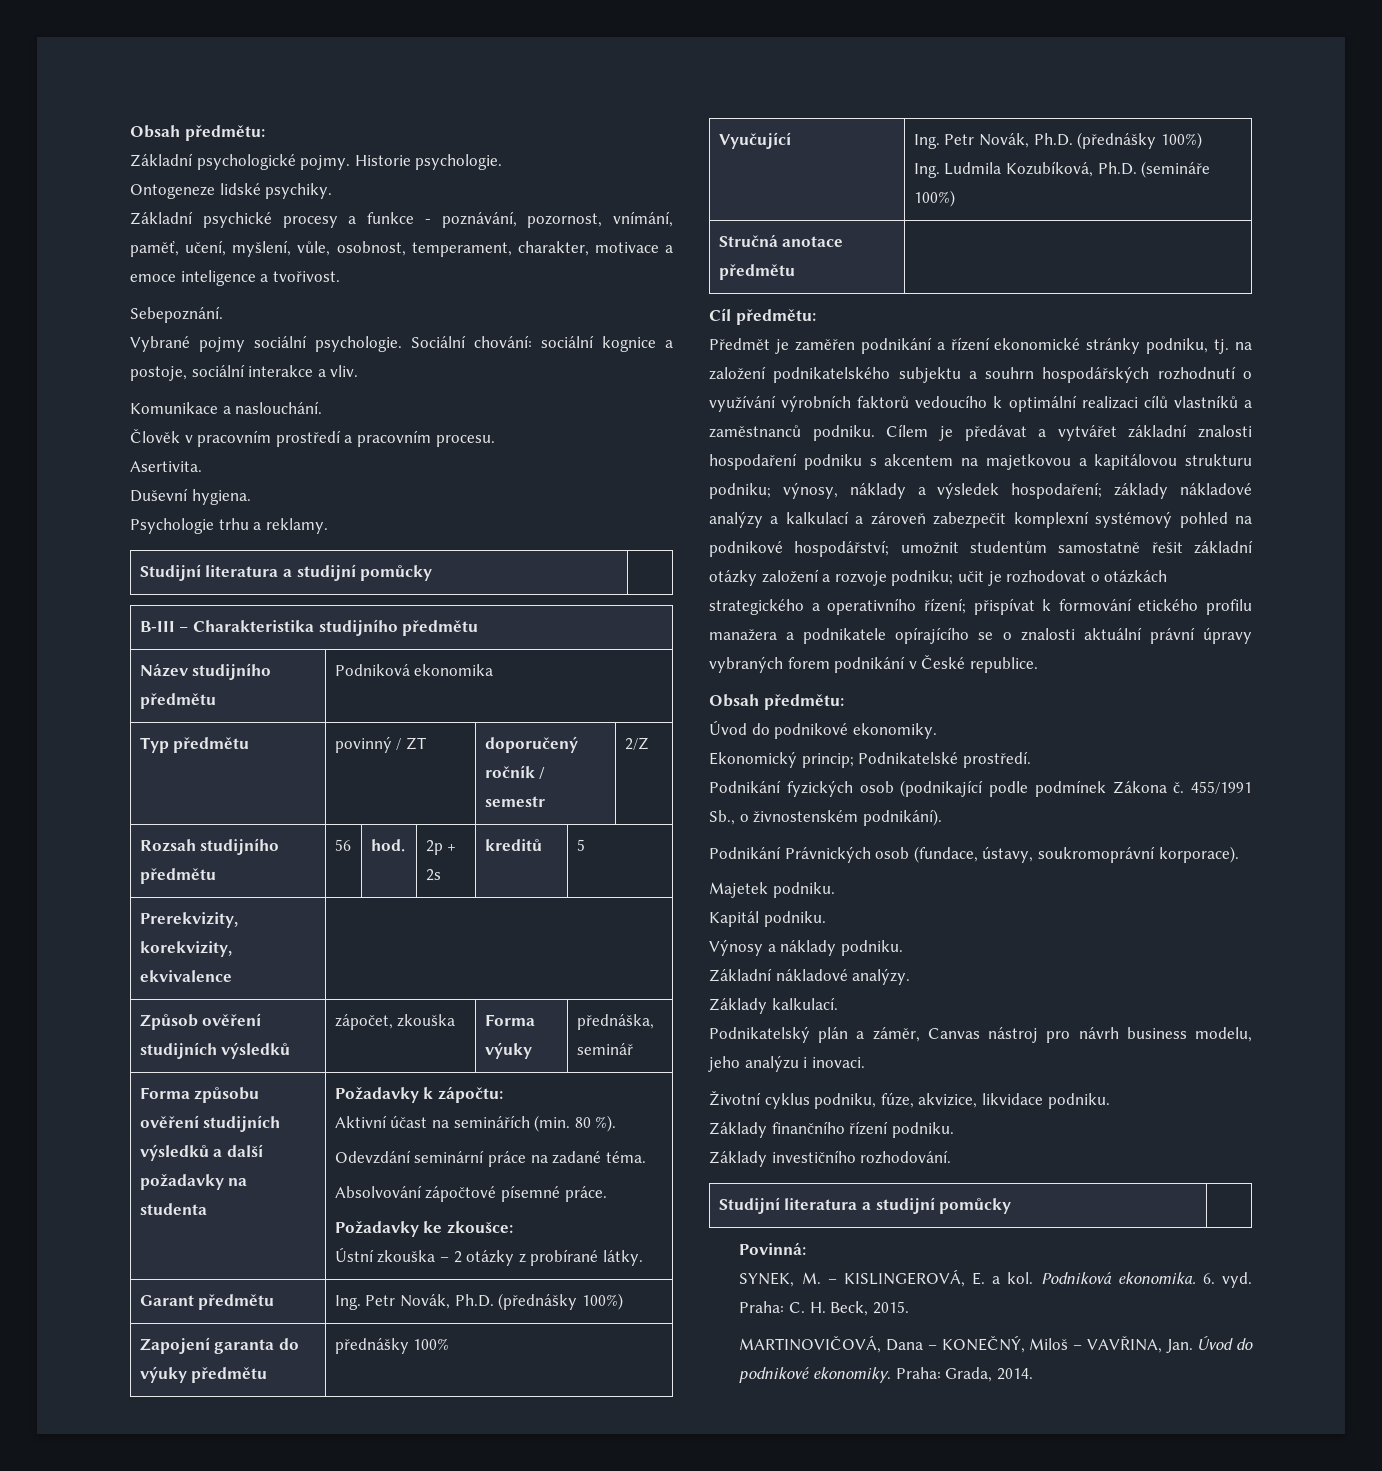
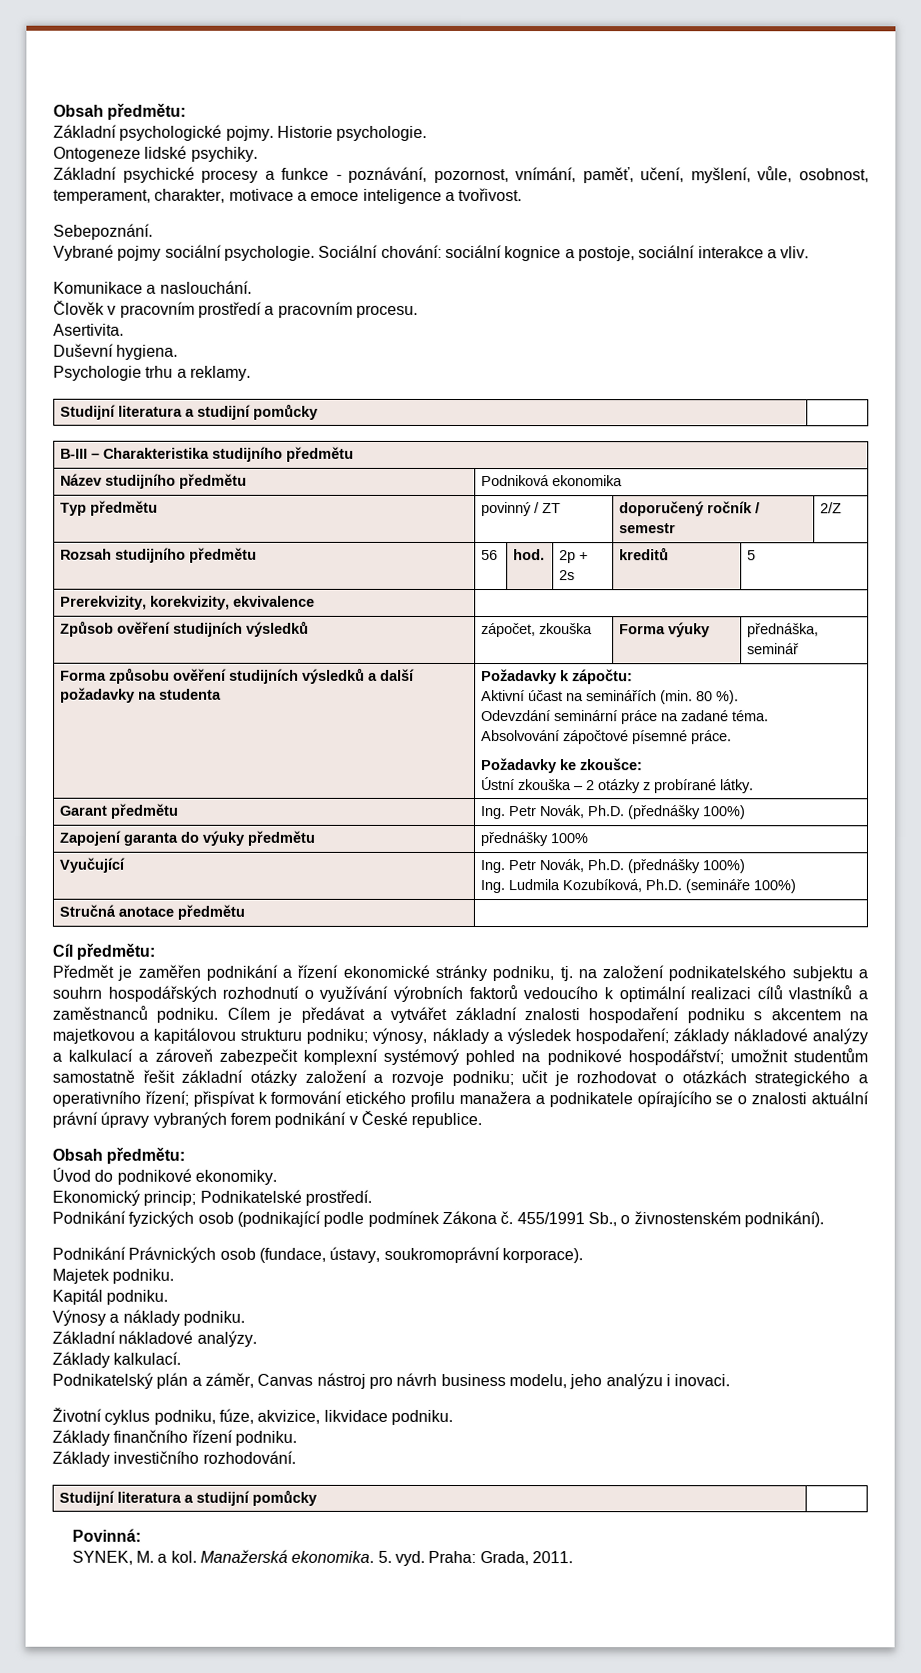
[827,1269,1252,1288] [739,1301,909,1316] [739,1335,1253,1353] [739,1367,1033,1383] – KISLINGEROVÁ, E. a kol. Podniková ekonomika. 6. vyd. Praha: C. H. Beck, 2015. // MARTINOVIČOVÁ, Dana – KONEČNÝ, Miloš – VAVŘINA, Jan. Úvod do podnikové ekonomiky. Praha: Grada, 2014. -> [157,1549,573,1566] a kol. Manažerská ekonomika. 5. vyd. Praha: Grada, 2011.

